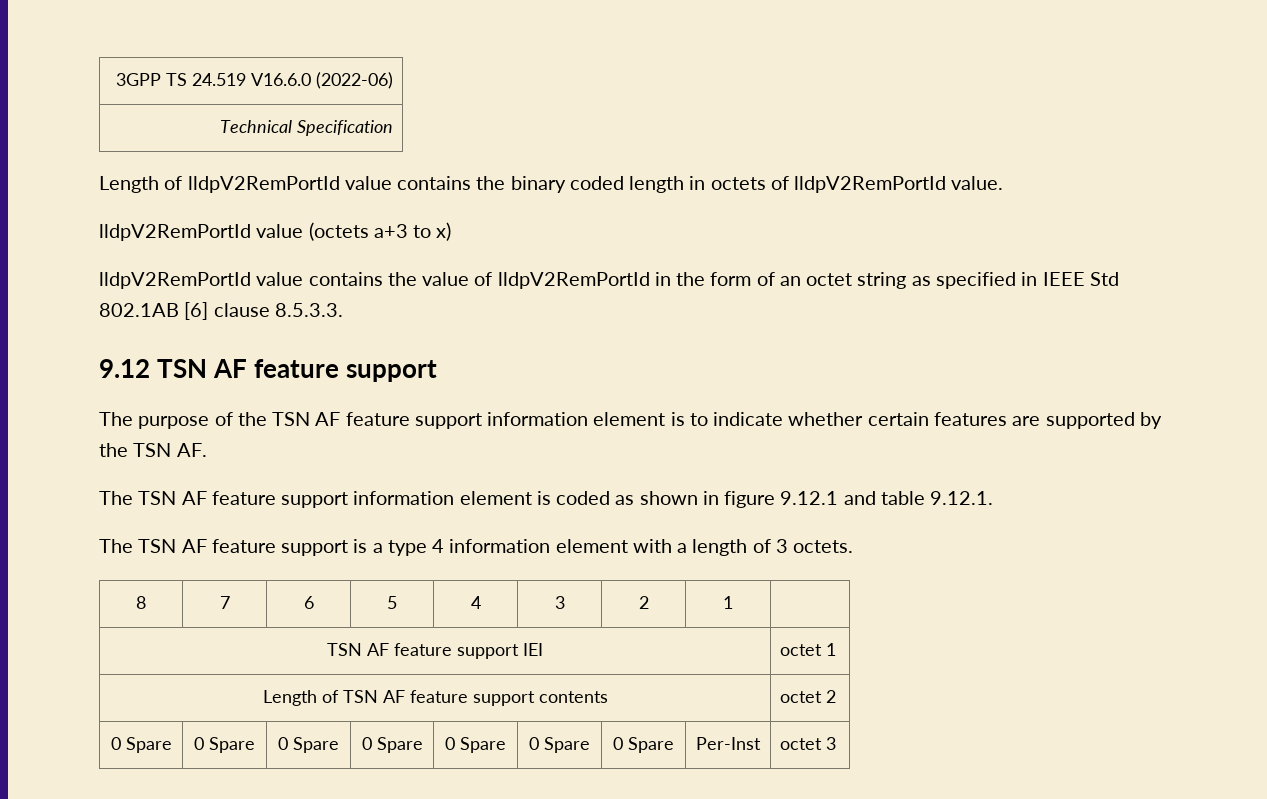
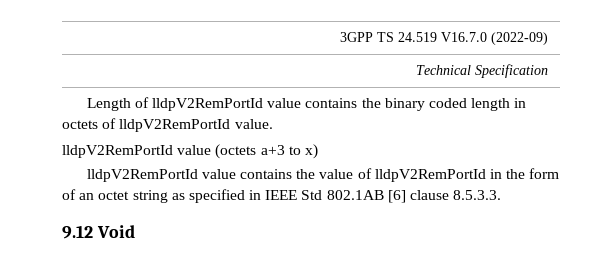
[250,72,393,89] V16.6.0 (2022-06) -> [441,32,549,45] V16.7.0 (2022-09)
[157,359,438,382] [99,412,1162,429] [99,443,207,457] [99,491,994,508] [99,539,854,556] [136,596,146,609] [219,596,230,609] [303,596,314,609] [387,596,397,609] [470,596,481,609] [554,596,565,609] [638,596,649,609] [723,596,733,609] [327,643,543,659] [780,643,837,656] [262,690,608,706] [780,690,837,703] [110,737,172,753] [194,737,255,753] [278,737,339,753] [361,737,423,753] [445,737,506,753] [529,737,590,753] [613,737,674,753] [696,737,761,750] [780,737,837,750] TSN AF feature support // The purpose of the TSN AF feature support information element is to indicate whether certain features are supported by the TSN AF. // The TSN AF feature support information element is coded as shown in figure 9.12.1 and table 9.12.1. // The TSN AF feature support is a type 4 information element with a length of 3 octets. // 8 | 7 | 6 | 5 | 4 | 3 | 2 | 1 | // TSN AF feature support IEI | octet 1 // Length of TSN AF feature support contents | octet 2 // 0 Spare | 0 Spare | 0 Spare | 0 Spare | 0 Spare | 0 Spare | 0 Spare | Per-Inst | octet 3 -> [96,225,135,238] Void

